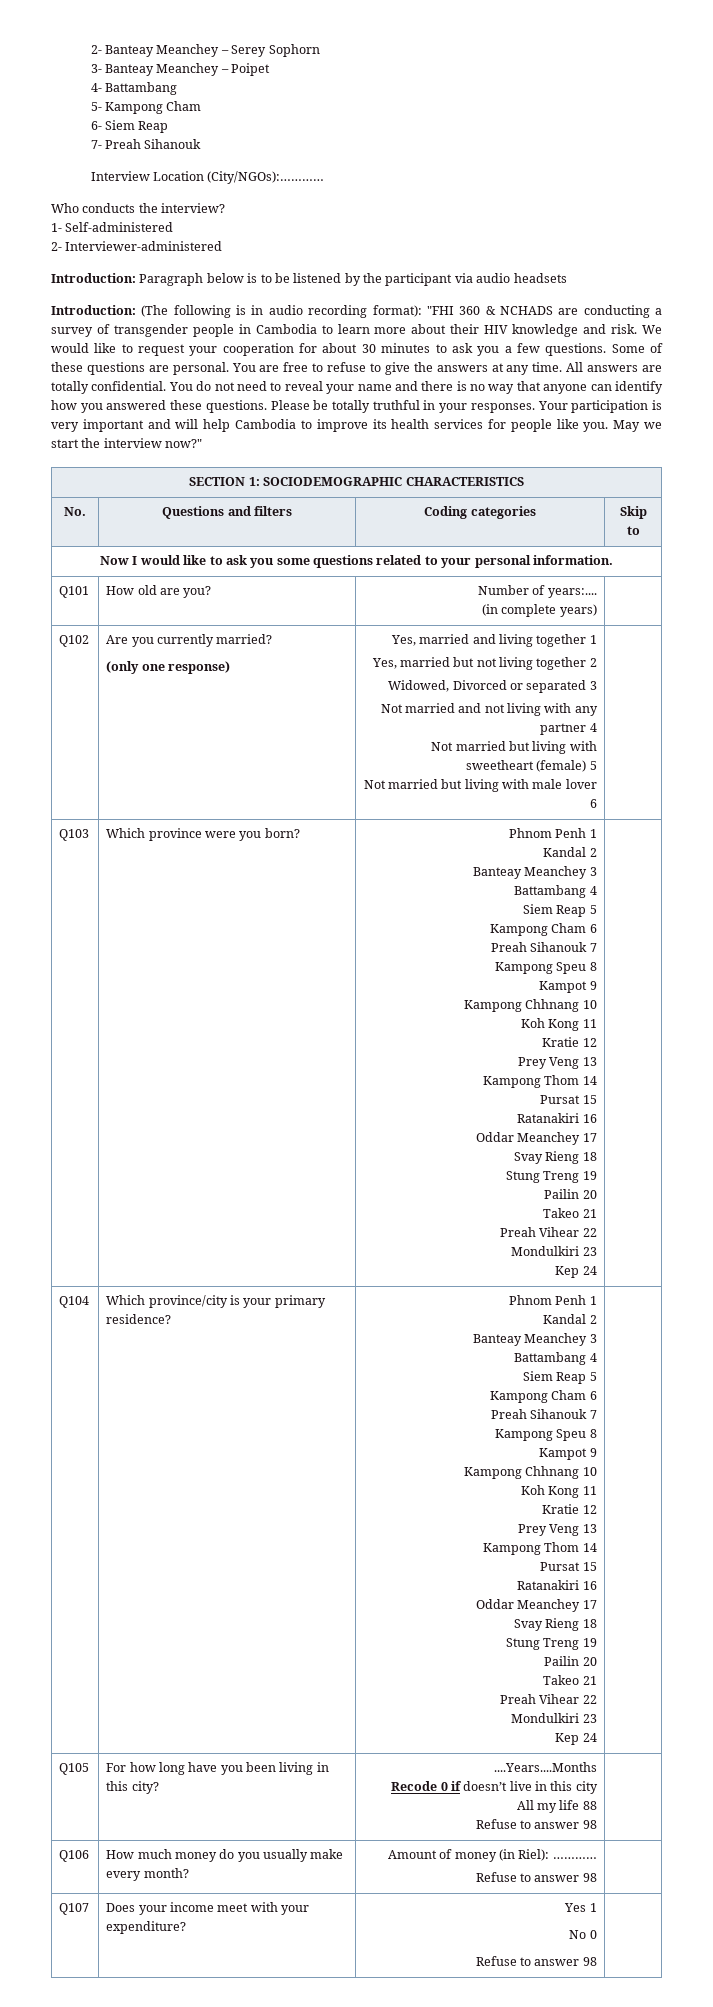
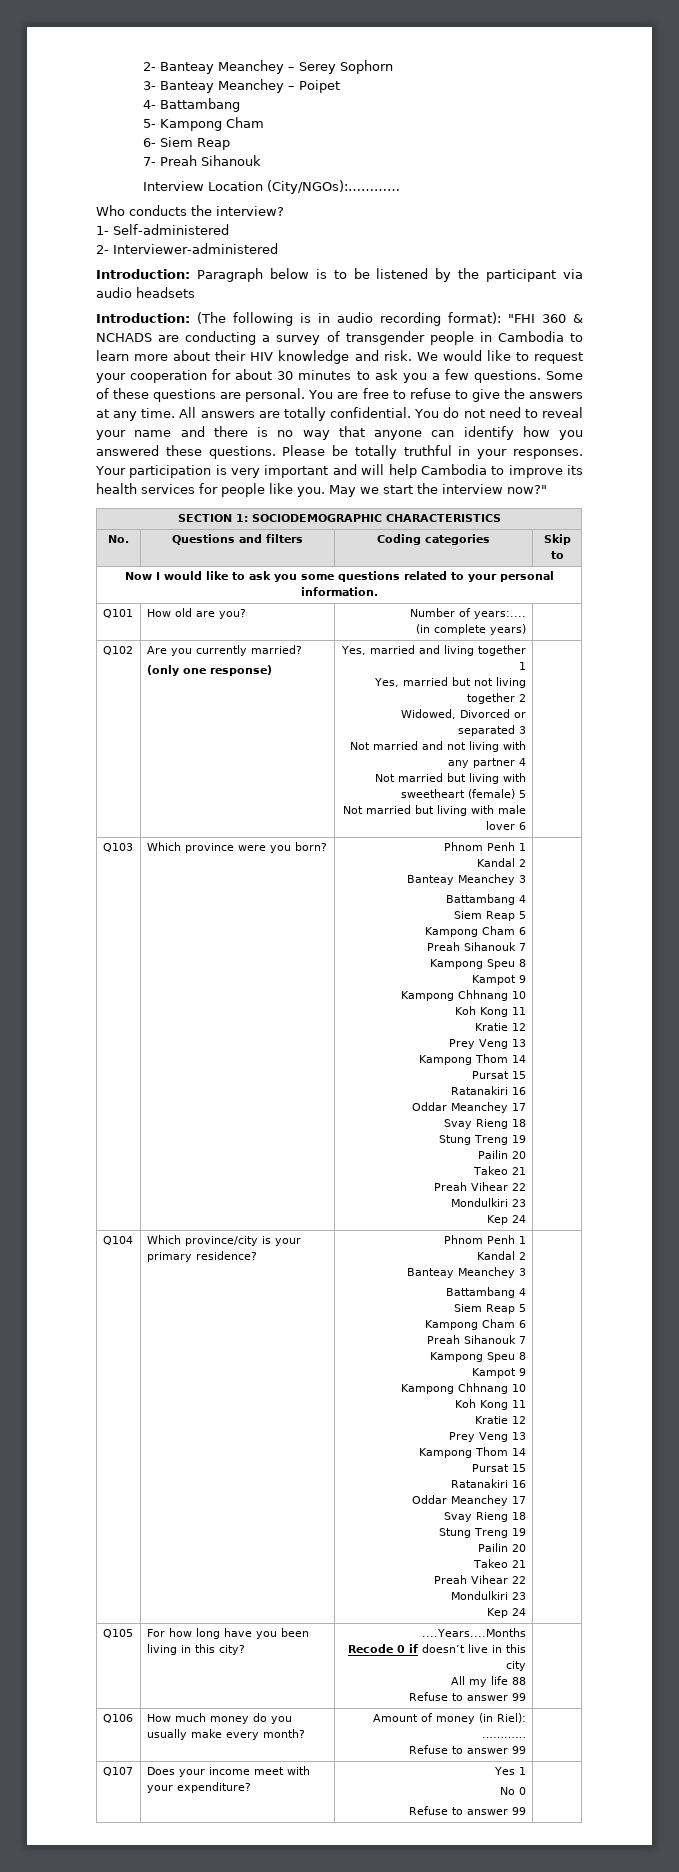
[582,1820,597,1829] 98 -> [512,1693,527,1701] 99
[582,1873,597,1882] 98 -> [512,1746,527,1754] 99
[582,1957,597,1966] 98 -> [512,1807,527,1815] 99

